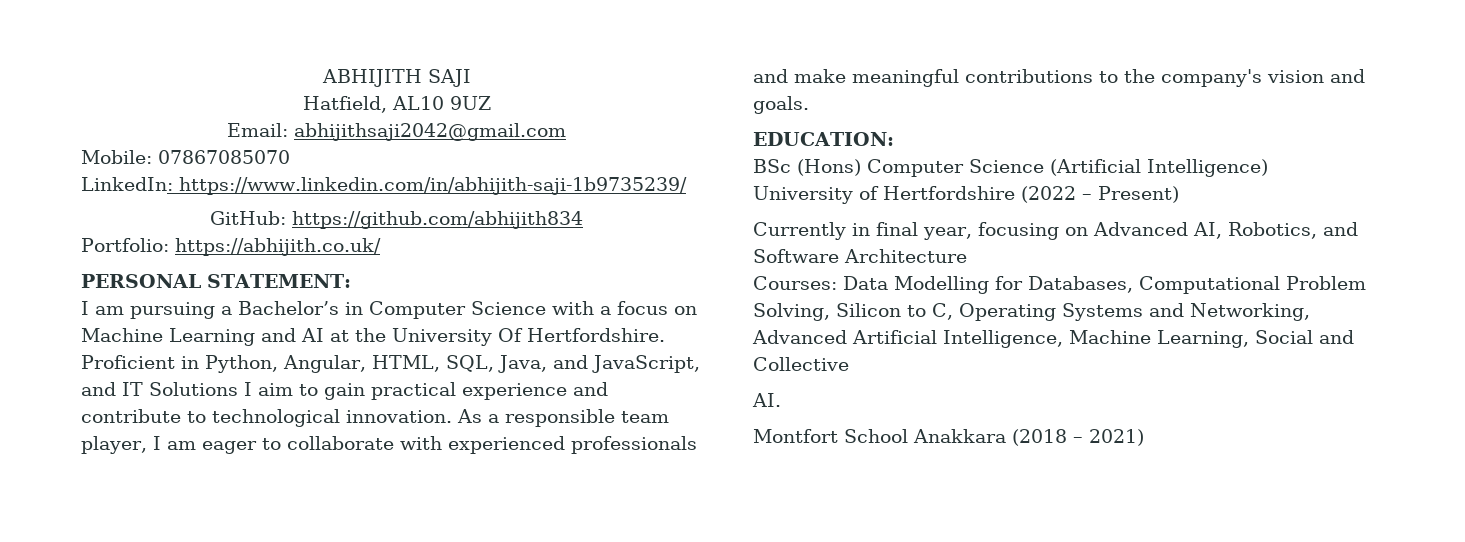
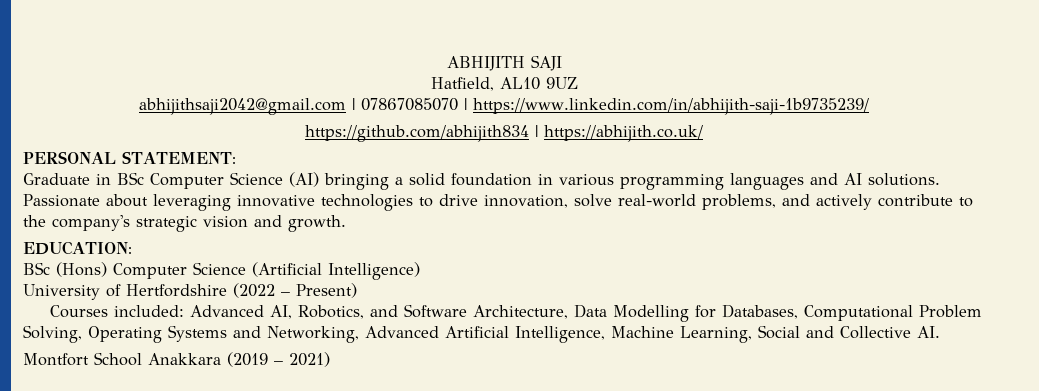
[227,123,288,137] Email: -> (578, 83) none
[81,150,152,164] // Mobile: -> [352,98,356,110] |
[81,177,173,191] // LinkedIn: -> [464,98,468,110] |
[210,211,286,225] GitHub: -> (870, 106) none
[81,238,169,252] // Portfolio: -> [535,125,538,137] |
[81,301,697,319] [81,328,665,346] [81,355,700,373] [81,382,608,400] [81,409,669,427] [81,436,697,454] [753,69,1093,87] I am pursuing a Bachelor’s in Computer Science with a focus on Machine Learning and AI at the University Of Hertfordshire. Proficient in Python, Angular, HTML, SQL, Java, and JavaScript, and IT Solutions I aim to gain practical experience and contribute to technological innovation. As a responsible team player, I am eager to collaborate with experienced professionals and make meaningful contributions -> [23,172,940,190] [23,194,953,211] Graduate in BSc Computer Science (AI) bringing a solid foundation in various programming languages and AI solutions. Passionate about leveraging innovative technologies to drive innovation, solve real-world problems, and actively contribute
(1262, 78) none -> [136,216,197,232] strategic
[753,96,809,114] goals. -> [288,215,346,232] growth.
[753,222,1088,240] Currently in final year, focusing on -> [50,305,185,318] Courses included:
[844,249,967,263] [753,276,837,290] Architecture // Courses: -> [473,305,569,319] Architecture,
[836,303,953,320] Silicon to C, -> (82, 334) none
(849, 364) // -> (911, 332) none
[1012,429,1067,446] (2018 -> [227,352,268,367] (2019

